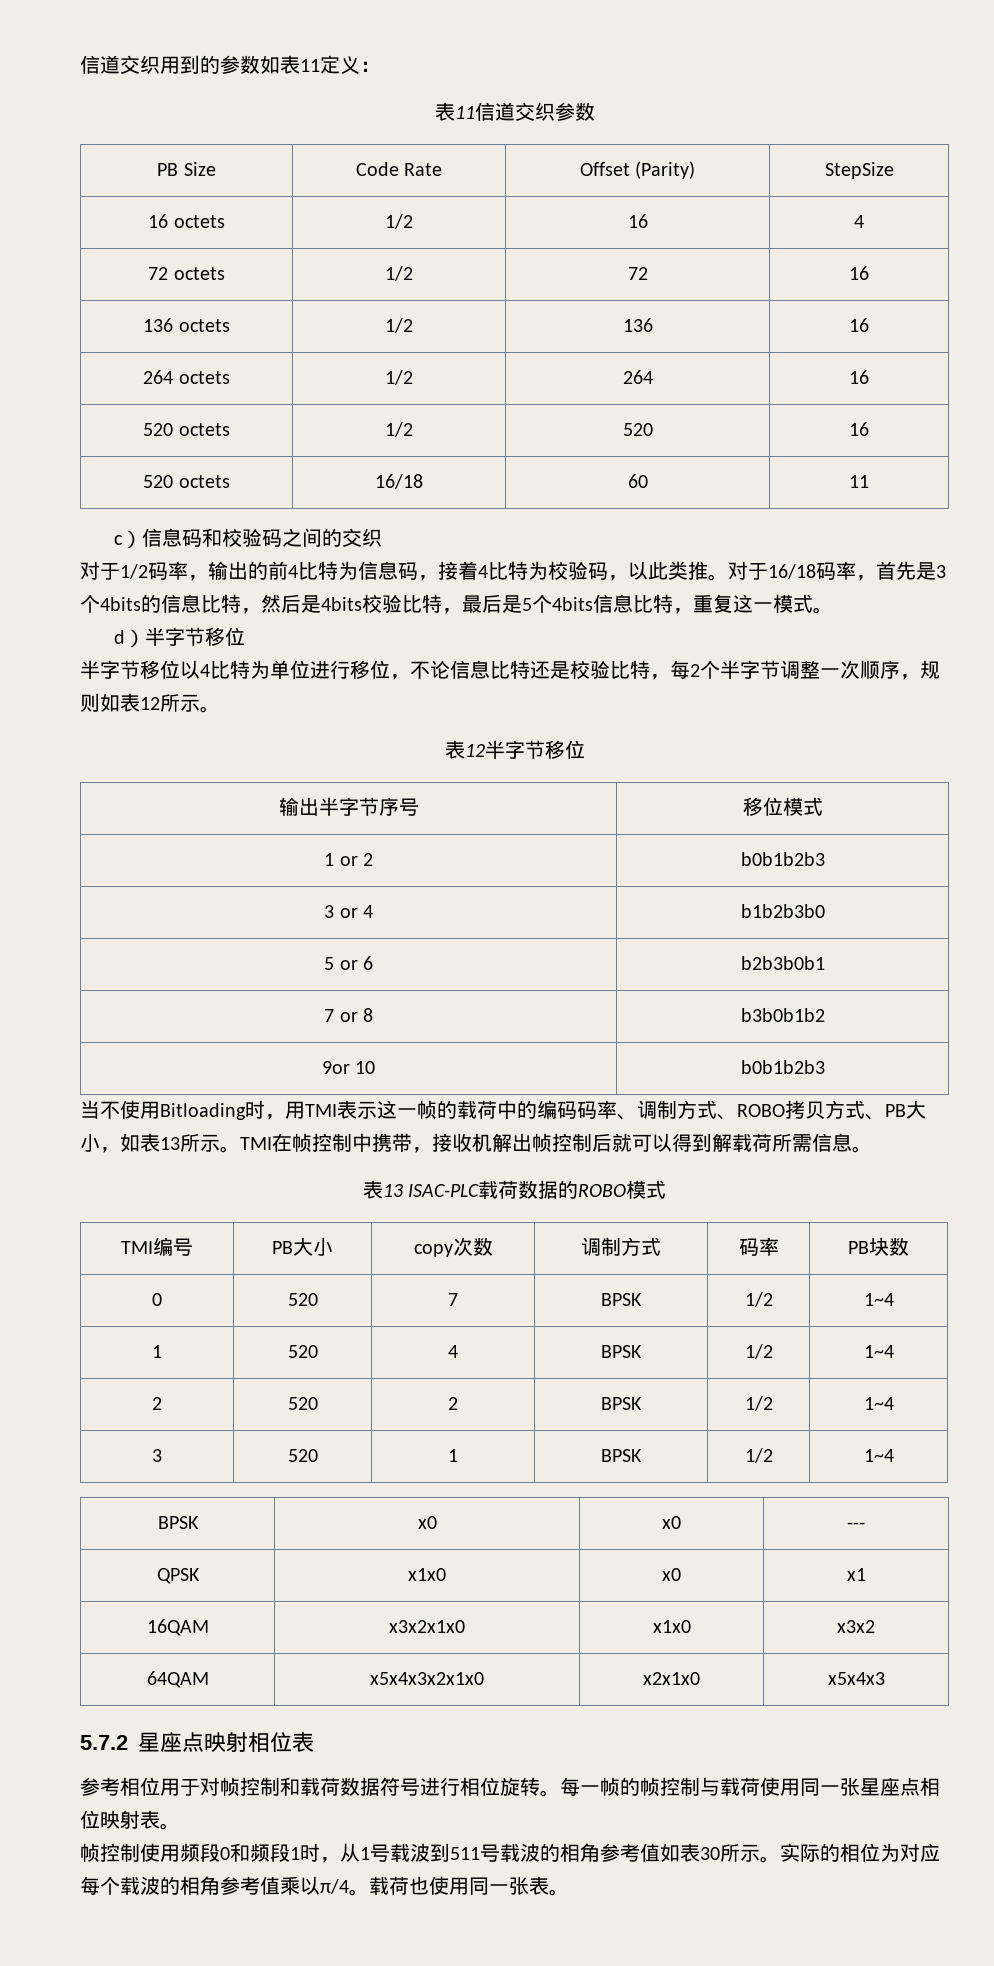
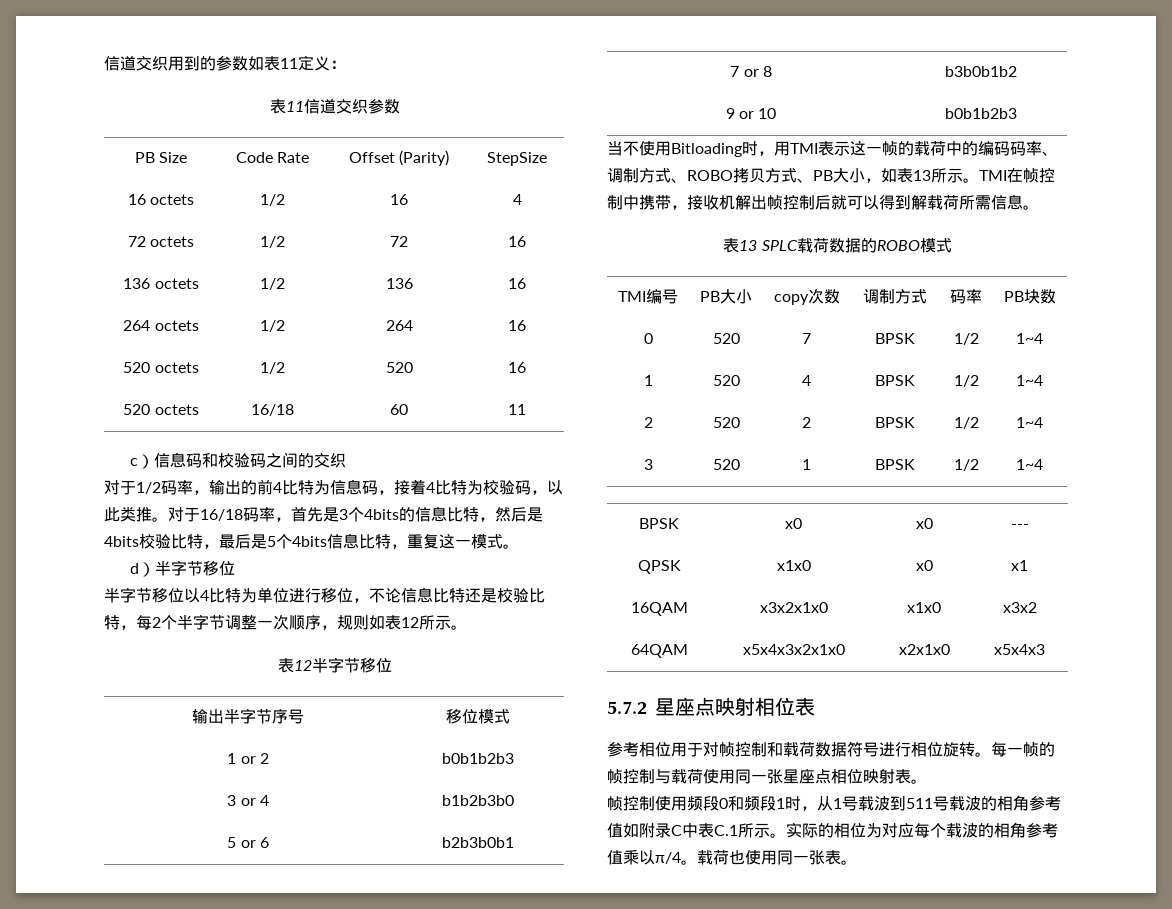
[321,1061,350,1074] 9or -> [725,108,754,119] 9 or
[408,1184,480,1197] ISAC-PLC -> [761,240,798,251] SPLC
[680,1843,720,1862] 表30 -> [639,823,738,838] 附录C中表C.1

